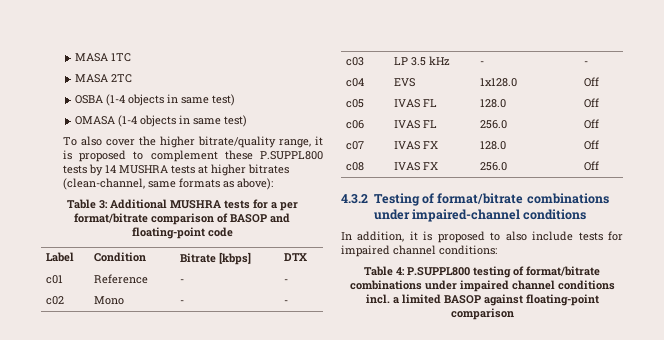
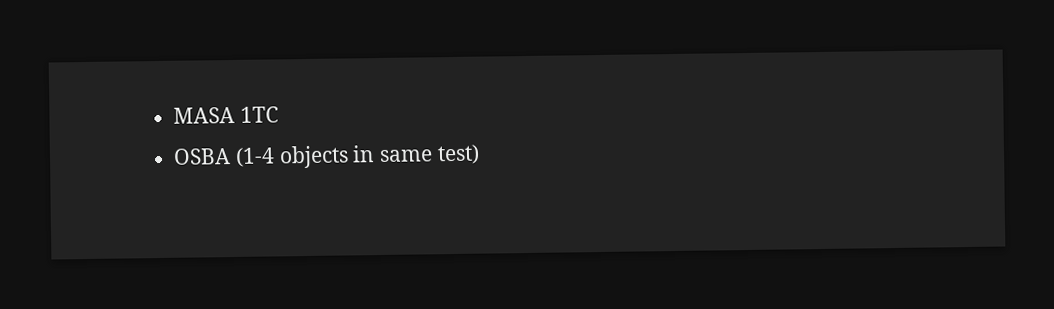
[75,74,133,83] // MASA 2TC -> (279, 114) none
[75,115,248,127] [62,136,323,148] [62,150,323,162] [62,164,289,176] [62,178,273,190] [66,199,298,211] [74,213,290,225] [131,227,233,239] [46,252,75,262] [94,252,147,262] [180,252,252,265] [284,253,308,261] [46,275,64,284] [94,274,149,284] [180,279,185,283] [284,279,289,283] [46,296,65,305] [94,296,125,305] [180,300,185,304] [284,300,289,304] [346,57,365,66] [394,56,451,66] [480,61,485,65] [584,61,589,65] [346,78,365,87] [394,78,416,87] [480,78,518,87] [584,77,600,87] [346,99,365,108] [394,99,438,108] [480,99,507,108] [584,98,600,108] [346,120,365,129] [394,120,438,129] [480,120,508,129] [584,119,600,129] [346,141,365,150] [394,141,439,150] [480,141,507,150] [584,140,600,150] [346,162,365,171] [394,162,439,171] [480,162,508,171] [584,161,600,171] [341,193,609,206] [373,209,587,222] [341,231,623,243] [341,245,497,257] [364,266,600,278] [349,280,615,292] [365,294,599,306] [450,308,514,320] // OMASA (1-4 objects in same test) // To also cover the higher bitrate/quality range, it is proposed to complement these P.SUPPL800 tests by 14 MUSHRA tests at higher bitrates (clean-channel, same formats as above): // Table 3: Additional MUSHRA tests for a per format/bitrate comparison of BASOP and floating-point code // Label | Condition | Bitrate [kbps] | DTX // c01 | Reference | - | - // c02 | Mono | - | - // c03 | LP 3.5 kHz | - | - // c04 | EVS | 1x128.0 | Off // c05 | IVAS FL | 128.0 | Off // c06 | IVAS FL | 256.0 | Off // c07 | IVAS FX | 128.0 | Off // c08 | IVAS FX | 256.0 | Off // 4.3.2 Testing of format/bitrate combinations under impaired-channel conditions // In addition, it is proposed to also include tests for impaired channel conditions: // Table 4: P.SUPPL800 testing of format/bitrate combinations under impaired channel conditions incl. a limited BASOP against floating-point comparison -> (480, 154) none

